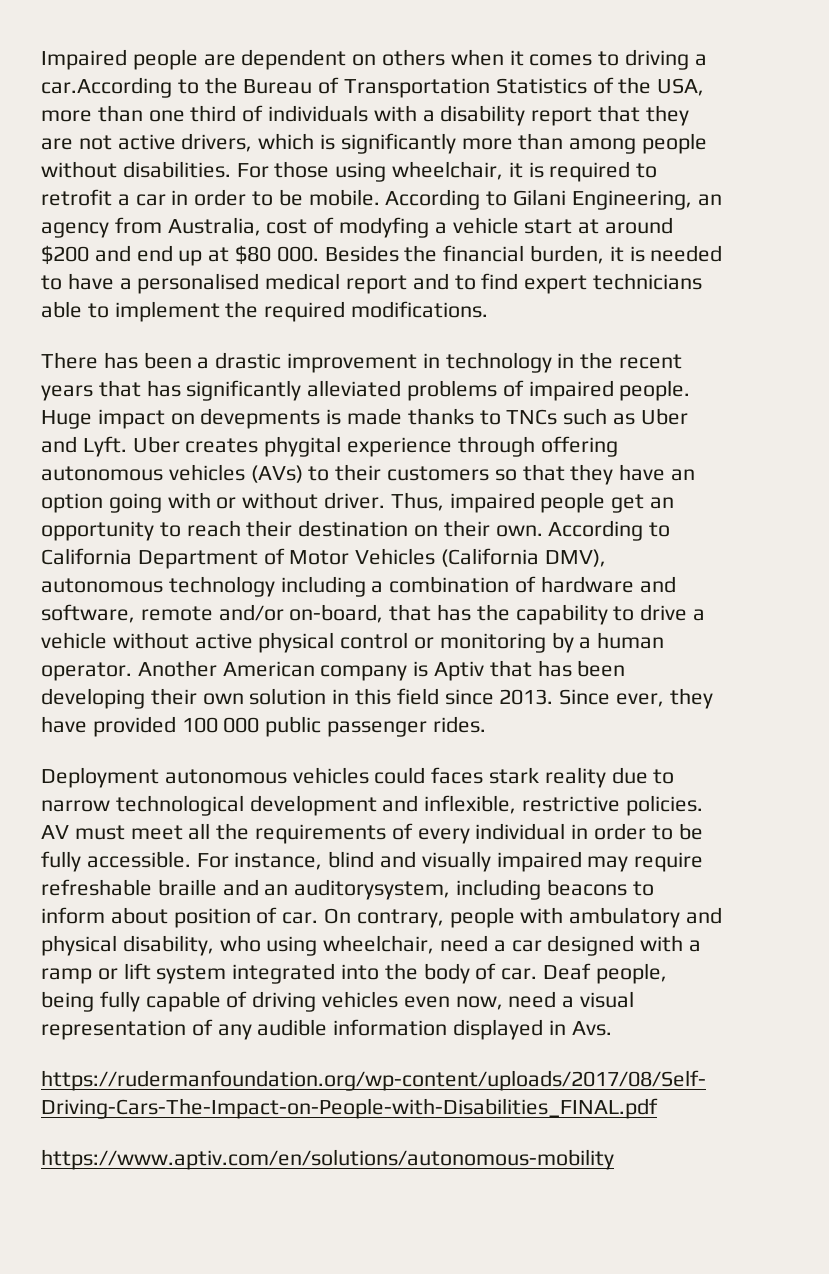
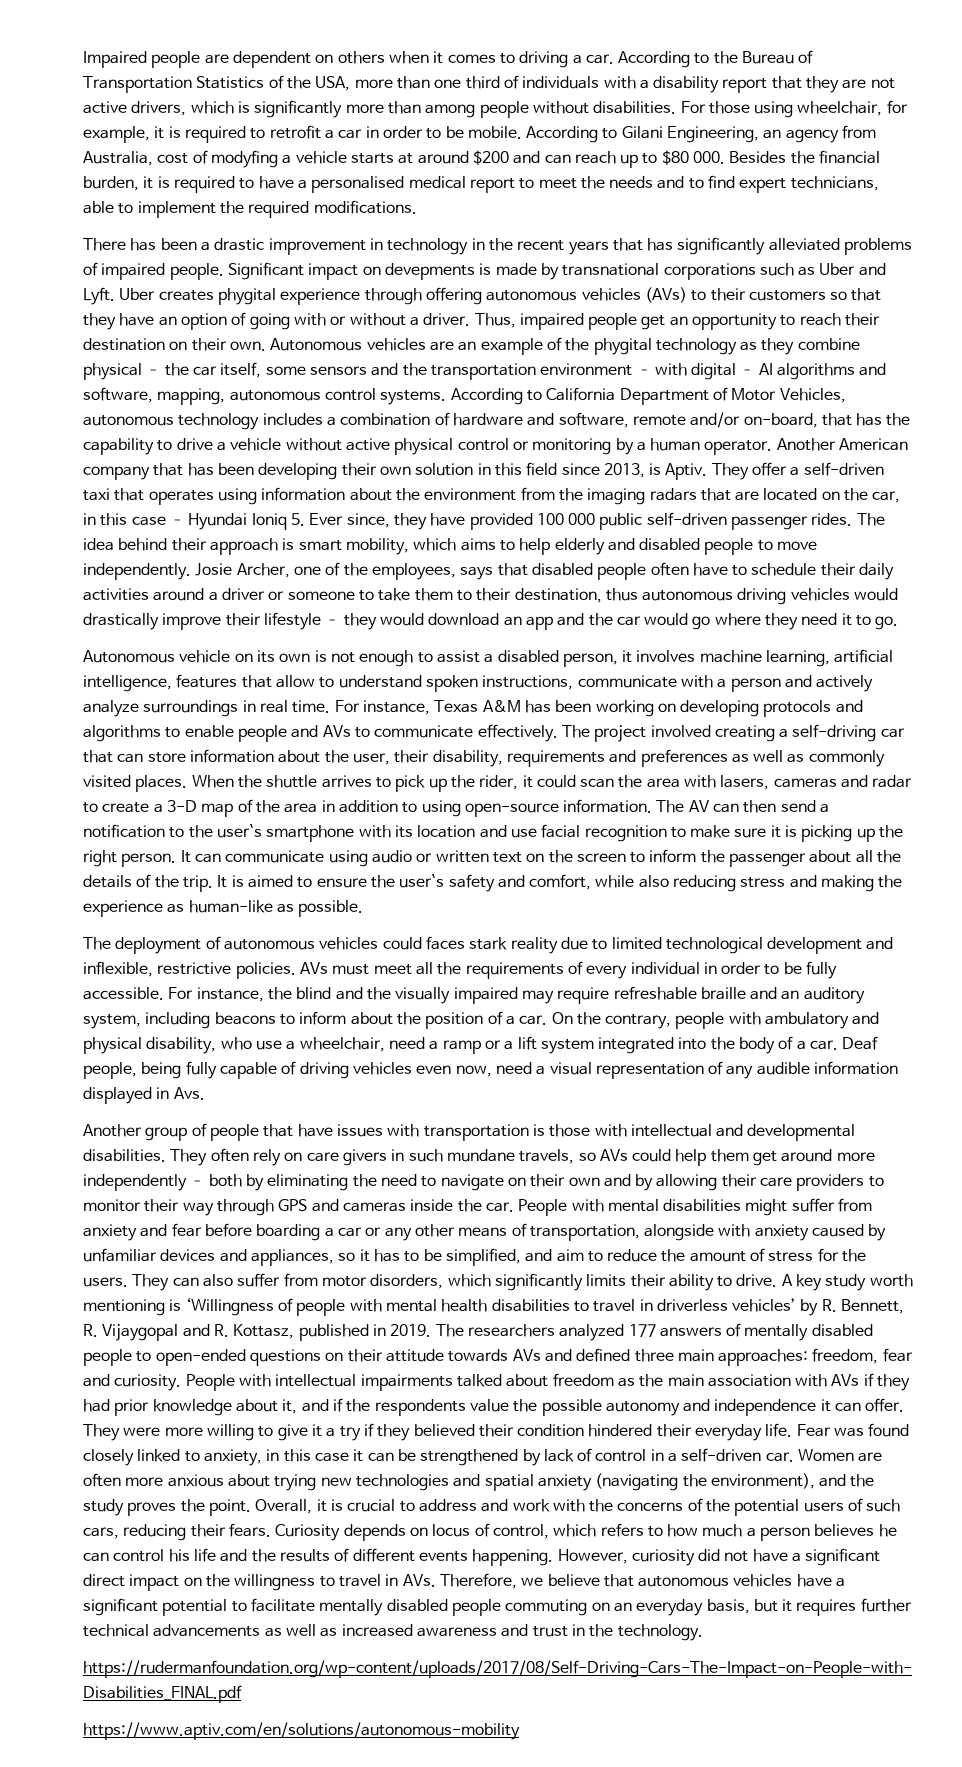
[41,77,172,98] car.According -> [585,51,691,68] car. According
(504, 170) none -> [886,100,908,114] [83,126,150,143] for example,
[524,219,573,234] start -> [350,153,394,164] starts
[136,245,230,266] end up at -> [544,151,658,168] can reach up to
[650,245,723,262] needed -> [173,176,235,193] required
(408, 284) none -> [519,176,654,189] to meet the needs
[593,273,703,290] technicians -> [790,176,879,191] technicians,
[41,410,92,429] Huge -> [227,262,304,280] Significant
[407,408,558,425] thanks to TNCs -> [540,263,756,280] by transnational corporations
(103, 503) none -> [231,312,247,326] of
(319, 500) none -> [409,317,419,326] a
(543, 531) none -> [270,337,860,355] [83,362,887,380] [83,387,447,405] Autonomous vehicles are an example of the phygital technology as they combine physical – the car itself, some sensors and the transportation environment – with digital – AI algorithms and software, mapping, autonomous control systems.
[355,548,606,567] Vehicles (California DMV), -> [779,388,846,403] Vehicles,
[280,576,366,597] including -> [262,413,323,426] includes
[413,661,485,681] is Aptiv -> (150, 473) none
[499,689,665,707] 2013. Since ever, -> [603,462,884,480] [83,487,901,505] [83,513,390,530] 2013, is Aptiv. They offer a self-driven taxi that operates using information about the environment from the imaging radars that are located on the car, in this case – Hyundai Ioniq 5. Ever since,
(322, 726) none -> [646,512,727,526] self-driven
[41,767,159,788] // Deployment -> [856,513,885,526] [83,538,818,555] [83,562,895,580] [83,588,899,605] [83,612,899,630] [83,649,894,667] [83,674,874,692] [83,700,863,717] [83,724,905,742] [83,749,885,767] [83,775,913,792] [83,799,830,817] [83,824,904,842] [83,849,902,867] [83,874,903,892] [83,900,364,917] [83,936,221,954] The idea behind their approach is smart mobility, which aims to help elderly and disabled people to move independently. Josie Archer, one of the employees, says that disabled people often have to schedule their daily activities around a driver or someone to take them to their destination, thus autonomous driving vehicles would drastically improve their lifestyle – they would download an app and the car would go where they need it to go. // Autonomous vehicle on its own is not enough to assist a disabled person, it involves machine learning, artificial intelligence, features that allow to understand spoken instructions, communicate with a person and actively analyze surroundings in real time. For instance, Texas A&M has been working on developing protocols and algorithms to enable people and AVs to communicate effectively. The project involved creating a self-driving car that can store information about the user, their disability, requirements and preferences as well as commonly visited places. When the shuttle arrives to pick up the rider, it could scan the area with lasers, cameras and radar to create a 3-D map of the area in addition to using open-source information. The AV can then send a notification to the user`s smartphone with its location and use facial recognition to make sure it is picking up the right person. It can communicate using audio or written text on the screen to inform the passenger about all the details of the trip. It is aimed to ensure the user`s safety and comfort, while also reducing stress and making the experience as human-like as possible. // The deployment of
[41,800,110,812] narrow -> [611,937,662,950] limited
[41,825,69,839] AV -> [299,962,328,974] AVs
(323, 861) none -> [267,987,292,1000] the
(417, 859) none -> [366,987,391,1000] the
[294,879,451,900] auditorysystem, -> [803,987,865,1004] [83,1014,141,1029] auditory system,
(168, 915) none -> [396,1012,421,1025] the
(278, 915) none -> [505,1016,515,1025] a
(352, 916) none -> [576,1012,601,1025] the
[266,936,318,956] using -> [255,1040,296,1050] use a
[511,935,702,956] car designed with a -> (439, 1045) none
(118, 974) none -> [504,1041,514,1050] a
(497, 971) none -> [796,1041,806,1050] a
(612, 1028) none -> [83,1123,856,1141] [83,1148,875,1166] [83,1174,884,1191] [83,1198,873,1216] [83,1223,887,1241] [83,1248,867,1266] [83,1273,913,1291] [83,1297,905,1316] [83,1323,873,1341] [83,1348,913,1366] [83,1373,911,1391] [83,1398,905,1416] [83,1423,910,1441] [83,1448,883,1466] [83,1473,875,1491] [83,1498,901,1516] [83,1523,897,1541] [83,1548,881,1566] [83,1573,846,1591] [83,1598,912,1616] [83,1624,703,1641] // Another group of people that have issues with transportation is those with intellectual and developmental disabilities. They often rely on care givers in such mundane travels, so AVs could help them get around more independently – both by eliminating the need to navigate on their own and by allowing their care providers to monitor their way through GPS and cameras inside the car. People with mental disabilities might suffer from anxiety and fear before boarding a car or any other means of transportation, alongside with anxiety caused by unfamiliar devices and appliances, so it has to be simplified, and aim to reduce the amount of stress for the users. They can also suffer from motor disorders, which significantly limits their ability to drive. A key study worth mentioning is ‘Willingness of people with mental health disabilities to travel in driverless vehicles’ by R. Bennett, R. Vijaygopal and R. Kottasz, published in 2019. The researchers analyzed 177 answers of mentally disabled people to open-ended questions on their attitude towards AVs and defined three main approaches: freedom, fear and curiosity. People with intellectual impairments talked about freedom as the main association with AVs if they had prior knowledge about it, and if the respondents value the possible autonomy and independence it can offer. They were more willing to give it a try if they believed their condition hindered their everyday life. Fear was found closely linked to anxiety, in this case it can be strengthened by lack of control in a self-driven car. Women are often more anxious about trying new technologies and spatial anxiety (navigating the environment), and the study proves the point. Overall, it is crucial to address and work with the concerns of the potential users of such cars, reducing their fears. Curiosity depends on locus of control, which refers to how much a person believes he can control his life and the results of different events happening. However, curiosity did not have a significant direct impact on the willingness to travel in AVs. Therefore, we believe that autonomous vehicles have a significant potential to facilitate mentally disabled people commuting on an everyday basis, but it requires further technical advancements as well as increased awareness and trust in the technology.

